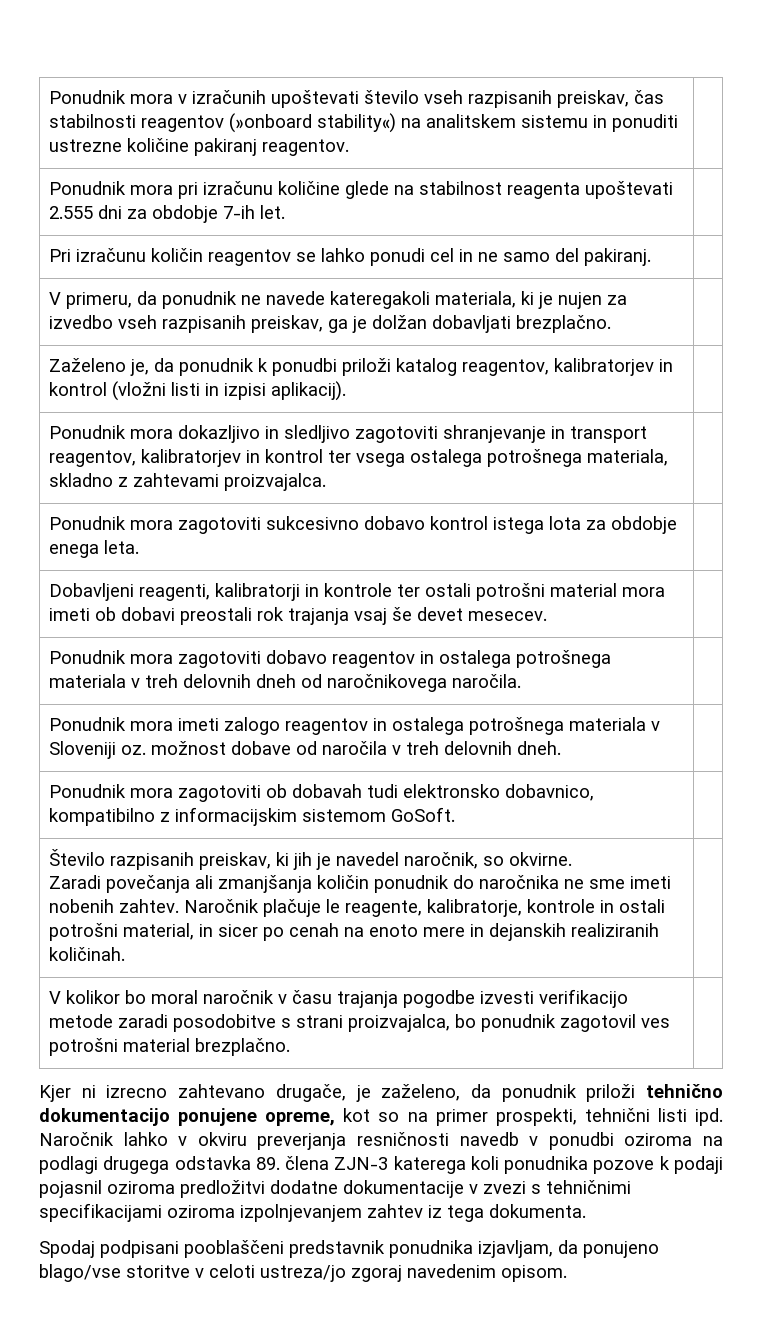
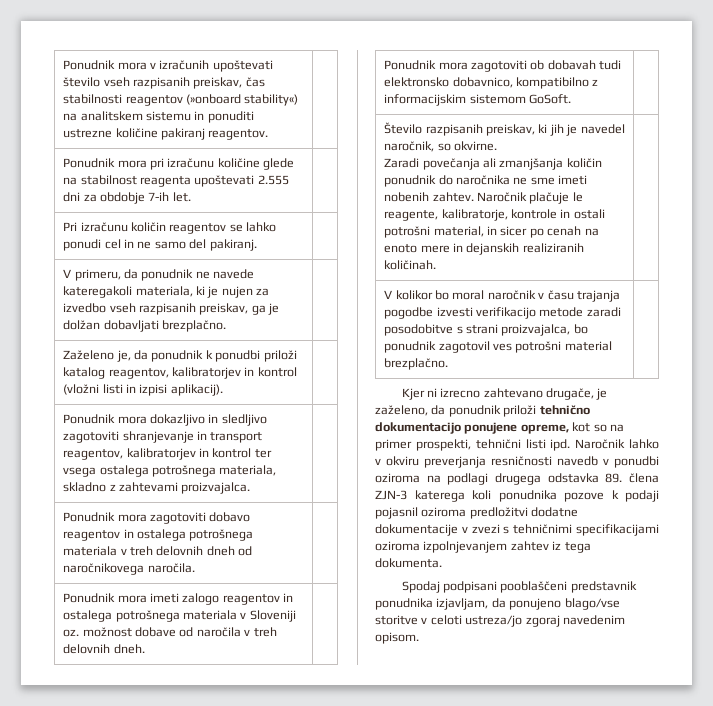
[48,516,677,534] [48,540,139,558] [48,583,665,601] [48,607,547,625] // Ponudnik mora zagotoviti sukcesivno dobavo kontrol istega lota za obdobje enega leta. | // Dobavljeni reagenti, kalibratorji in kontrole ter ostali potrošni material mora imeti ob dobavi preostali rok trajanja vsaj še devet mesecev. | -> (251, 488) none

